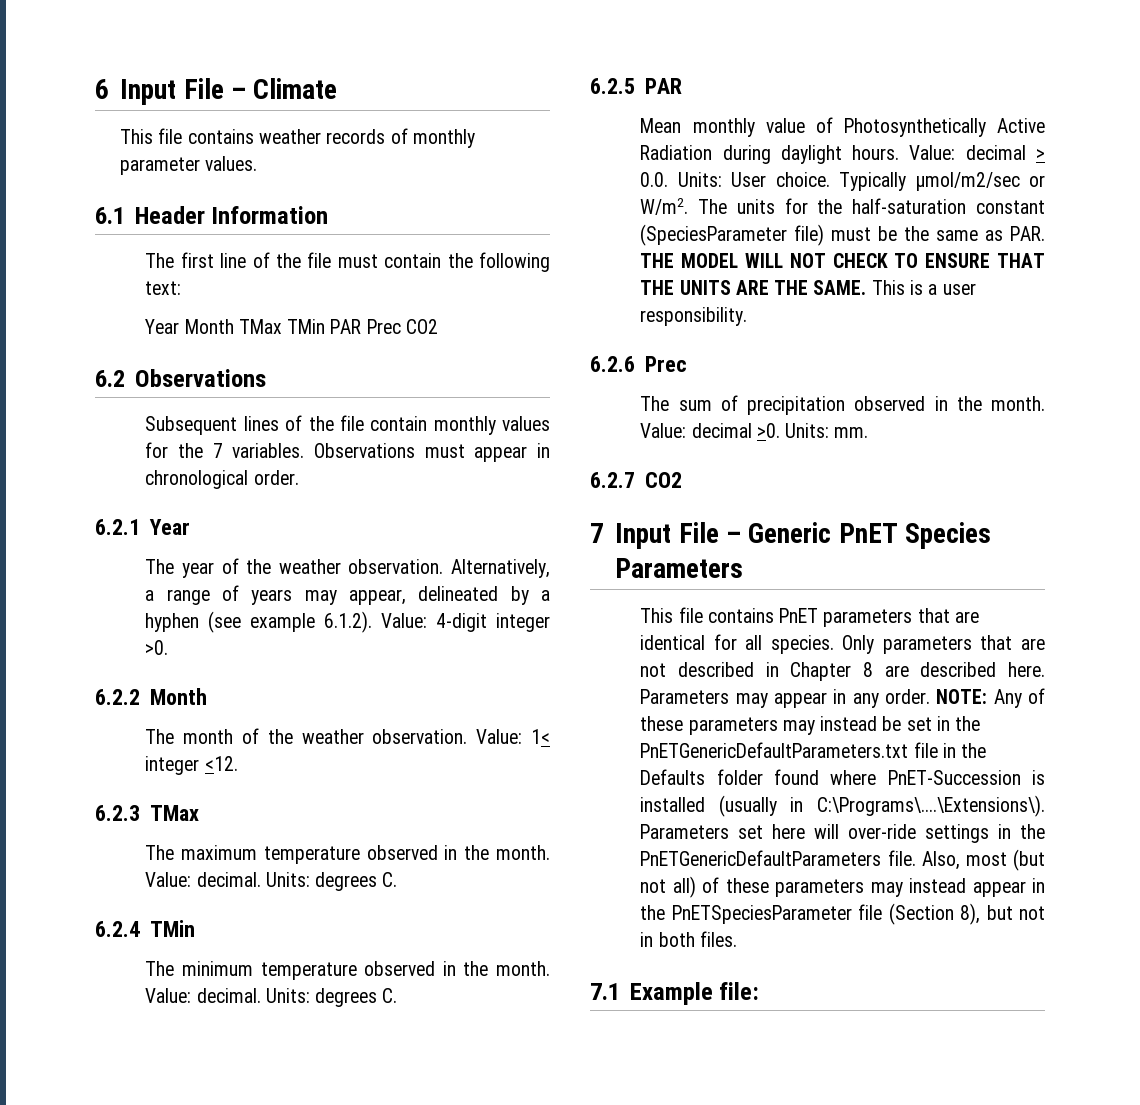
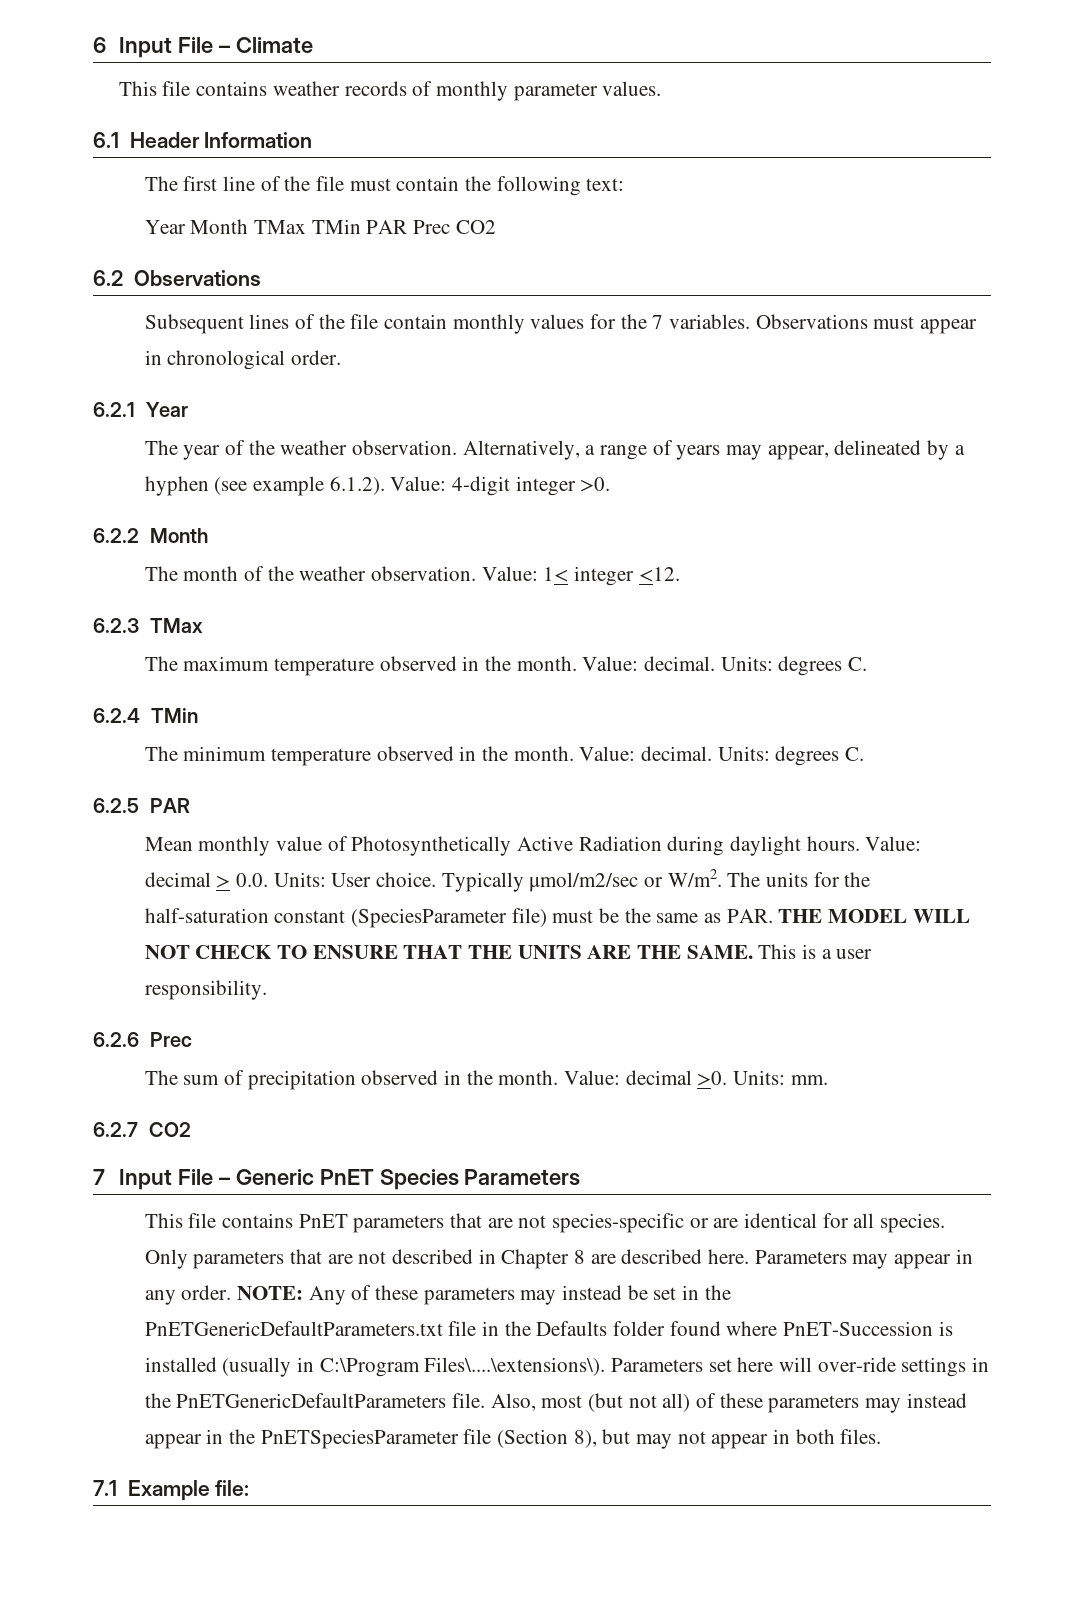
(980, 617) none -> [518,1213,739,1233] not species-specific or are
[817,795,1045,817] C:\Programs\....\Extensions\). -> [319,1357,606,1377] C:\Program Files\....\extensions\).
[1019,906,1045,920] not -> [635,1431,769,1449] may not appear

